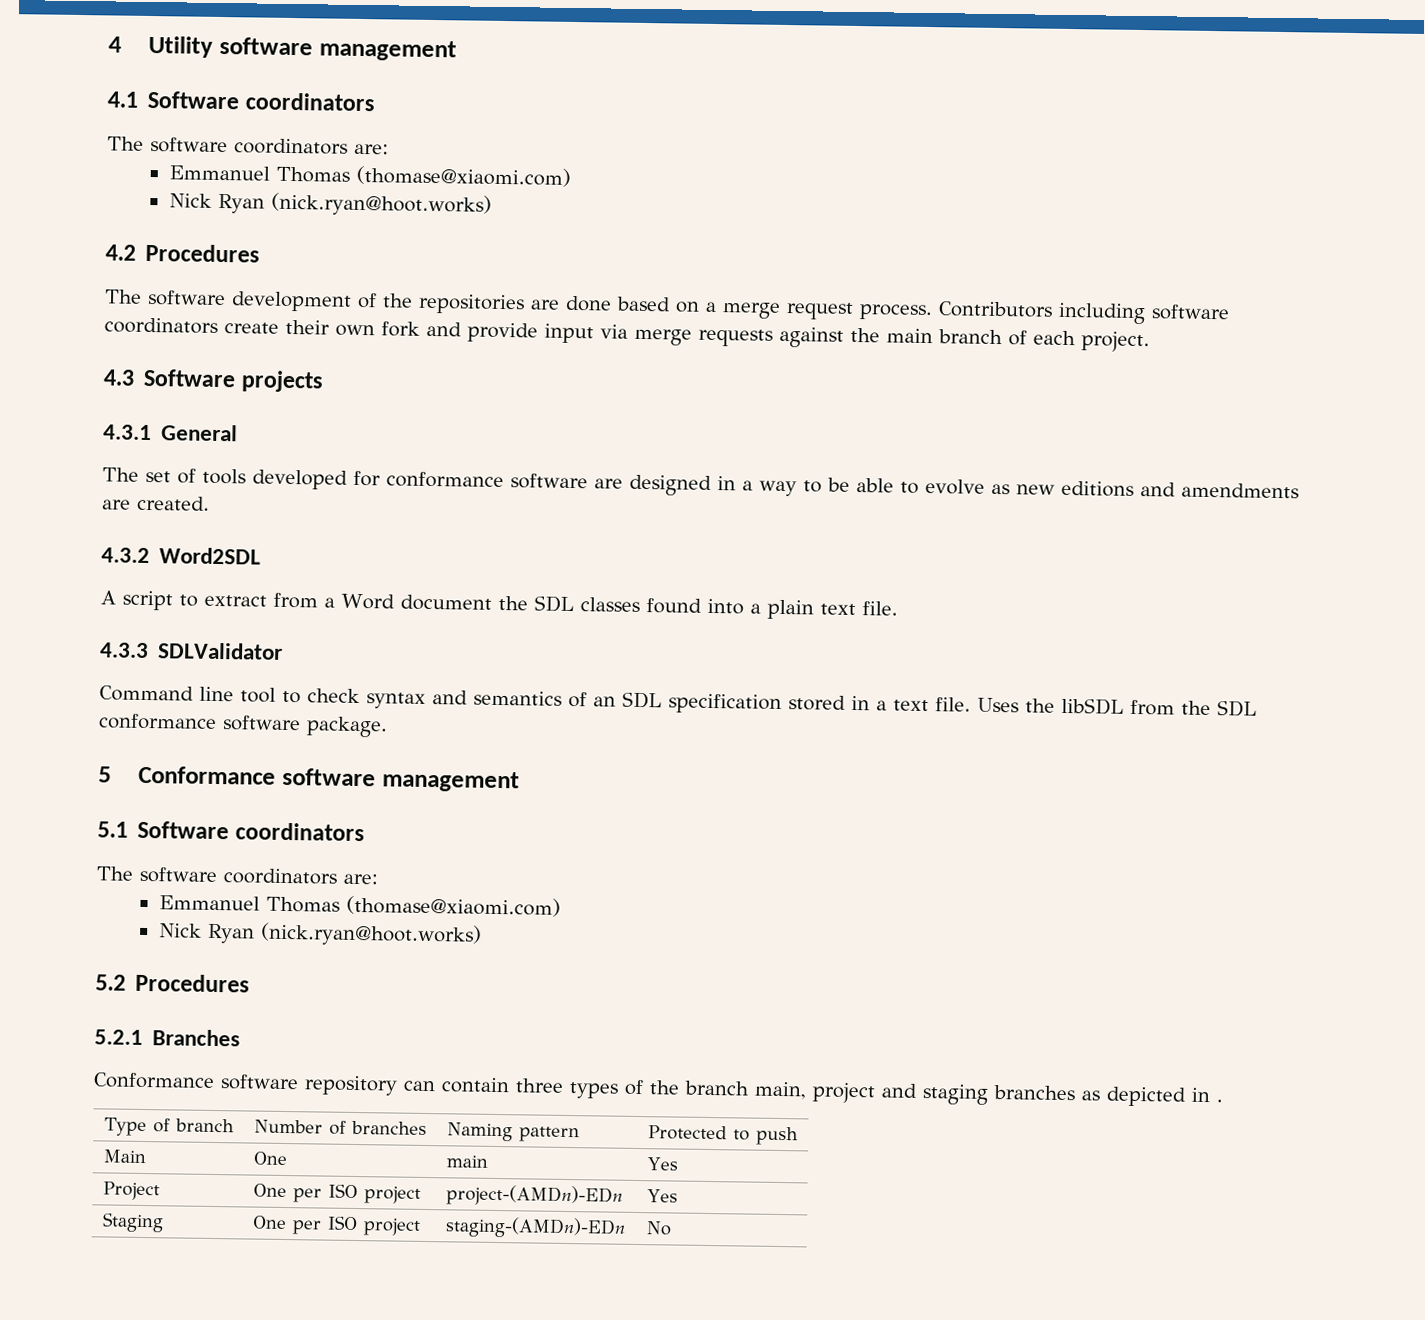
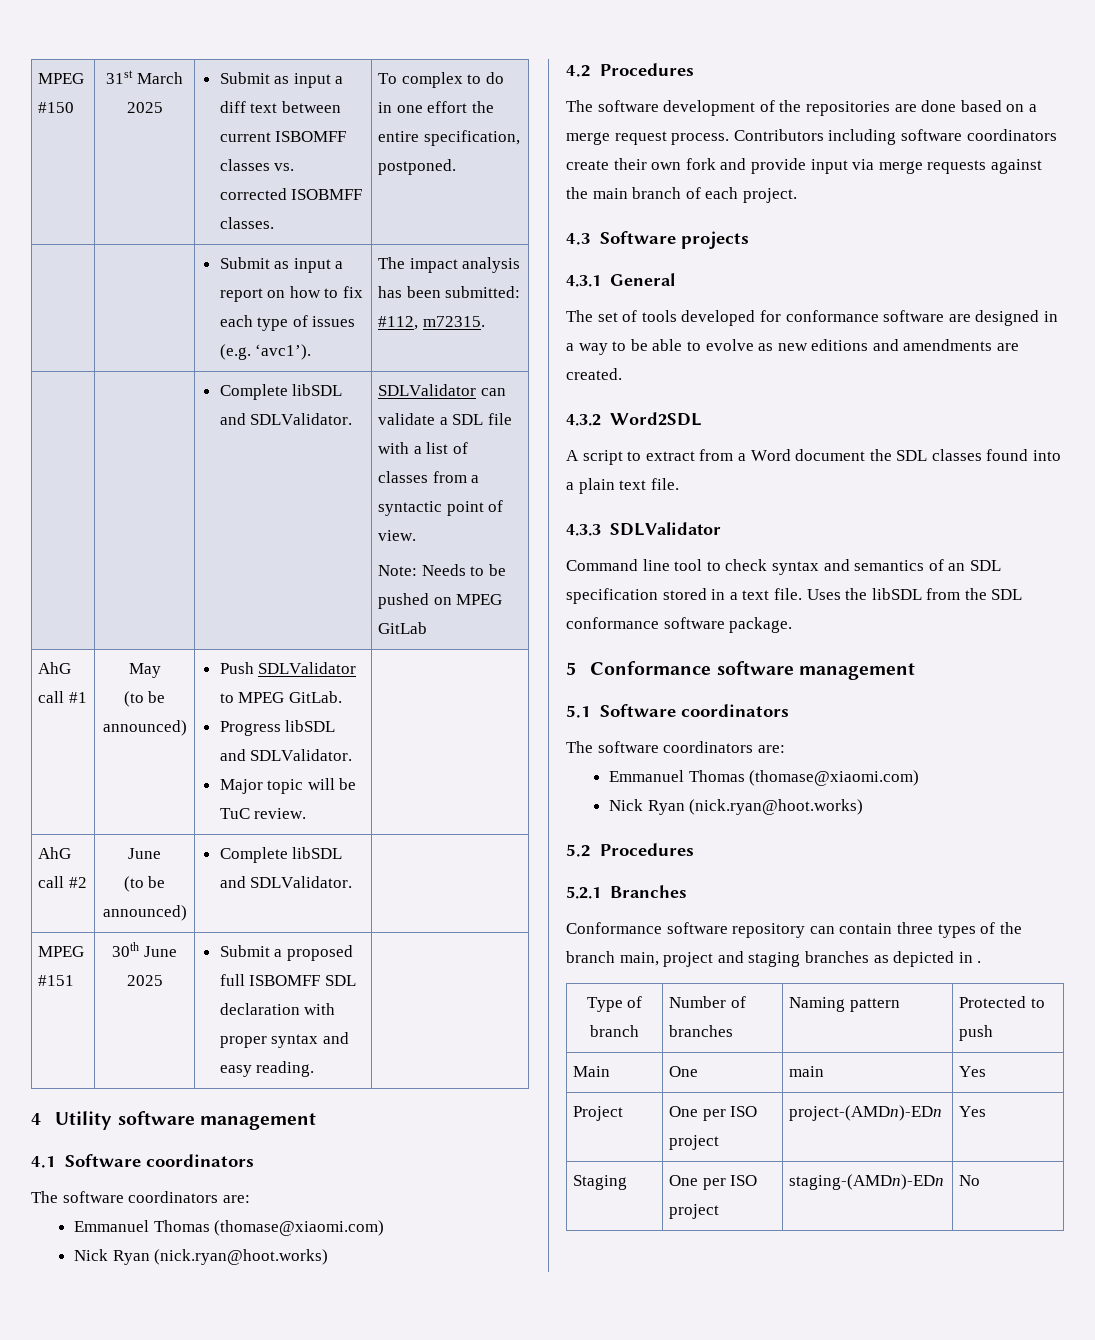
(108, 44) none -> [37,73,84,84] [37,102,74,113] [106,70,183,84] [126,102,163,113] [219,72,344,88] [219,101,341,113] [219,131,347,142] [219,159,295,171] [219,188,363,200] [219,217,274,229] [377,72,504,88] [377,101,494,113] [377,130,520,146] [377,159,456,175] [219,257,344,273] [219,286,364,302] [219,315,356,331] [219,344,312,360] [377,257,521,273] [377,286,521,298] [377,316,485,330] [219,384,343,400] [219,413,353,425] [377,384,506,396] [377,413,512,425] [377,442,468,454] [377,471,480,483] [377,500,504,516] [377,530,416,541] [377,564,506,576] [377,593,503,609] [377,622,427,634] [37,662,71,674] [37,691,87,703] [128,663,161,678] [123,691,166,707] [102,720,187,736] [219,662,357,674] [219,691,342,703] [219,720,336,736] [219,749,353,761] [219,778,357,794] [219,808,307,819] [37,847,71,859] [37,876,87,888] [128,848,161,859] [123,876,166,892] [102,905,187,921] [219,847,343,863] [219,876,353,888] [37,946,84,957] [37,975,74,986] [112,942,177,957] [126,975,163,986] [219,945,353,961] [219,974,356,986] [219,1003,336,1015] [219,1032,349,1048] [219,1061,315,1077] MPEG #150 | 31st March 2025 | Submit as input a diff text between current ISBOMFF classes vs. corrected ISOBMFF classes. | To complex to do in one effort the entire specification, postponed. // | | Submit as input a report on how to fix each type of issues (e.g. ‘avc1’). | The impact analysis has been submitted: #112, m72315. // | | Complete libSDL and SDLValidator. | SDLValidator can validate a SDL file with a list of classes from a syntactic point of view. // Note: Needs to be pushed on MPEG GitLab // AhG call #1 | May // (to be announced) | Push SDLValidator to MPEG GitLab. // Progress libSDL and SDLValidator. // Major topic will be TuC review. | // AhG call #2 | June // (to be announced) | Complete libSDL and SDLValidator. | // MPEG #151 | 30th June 2025 | Submit a proposed full ISBOMFF SDL declaration with proper syntax and easy reading. | //

